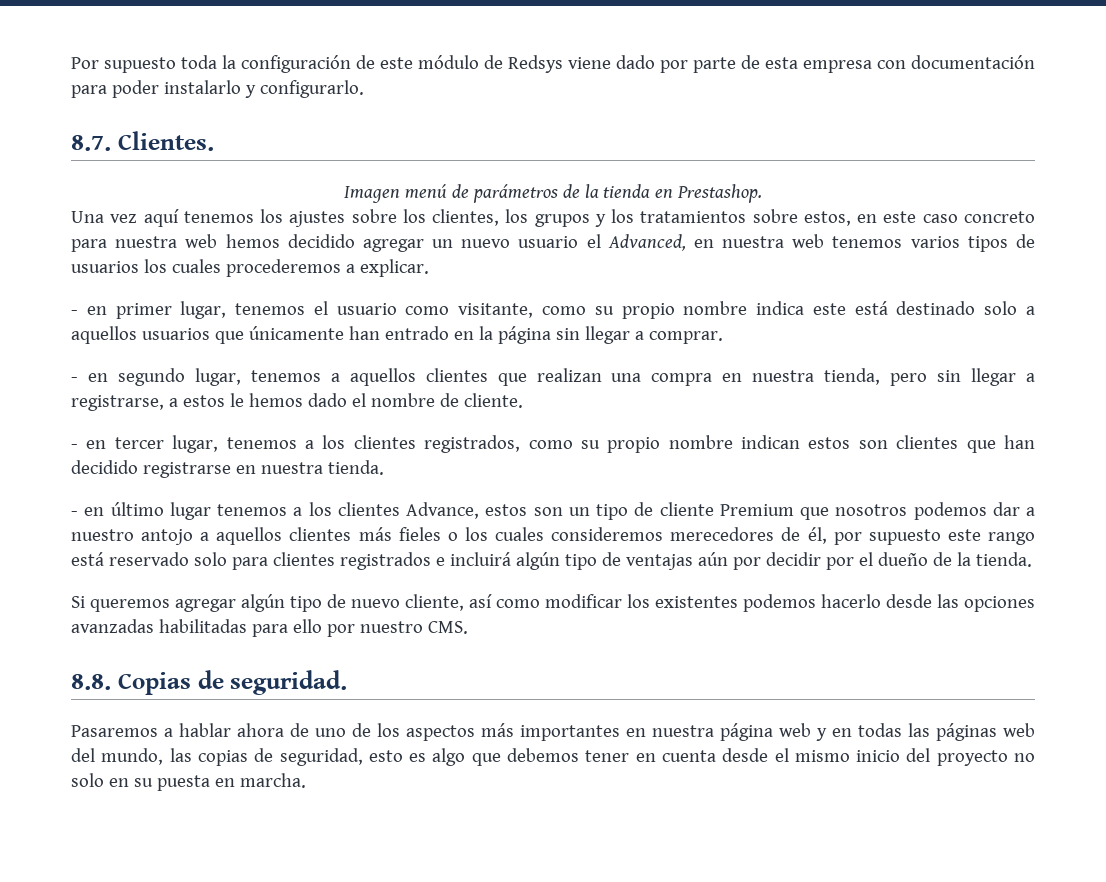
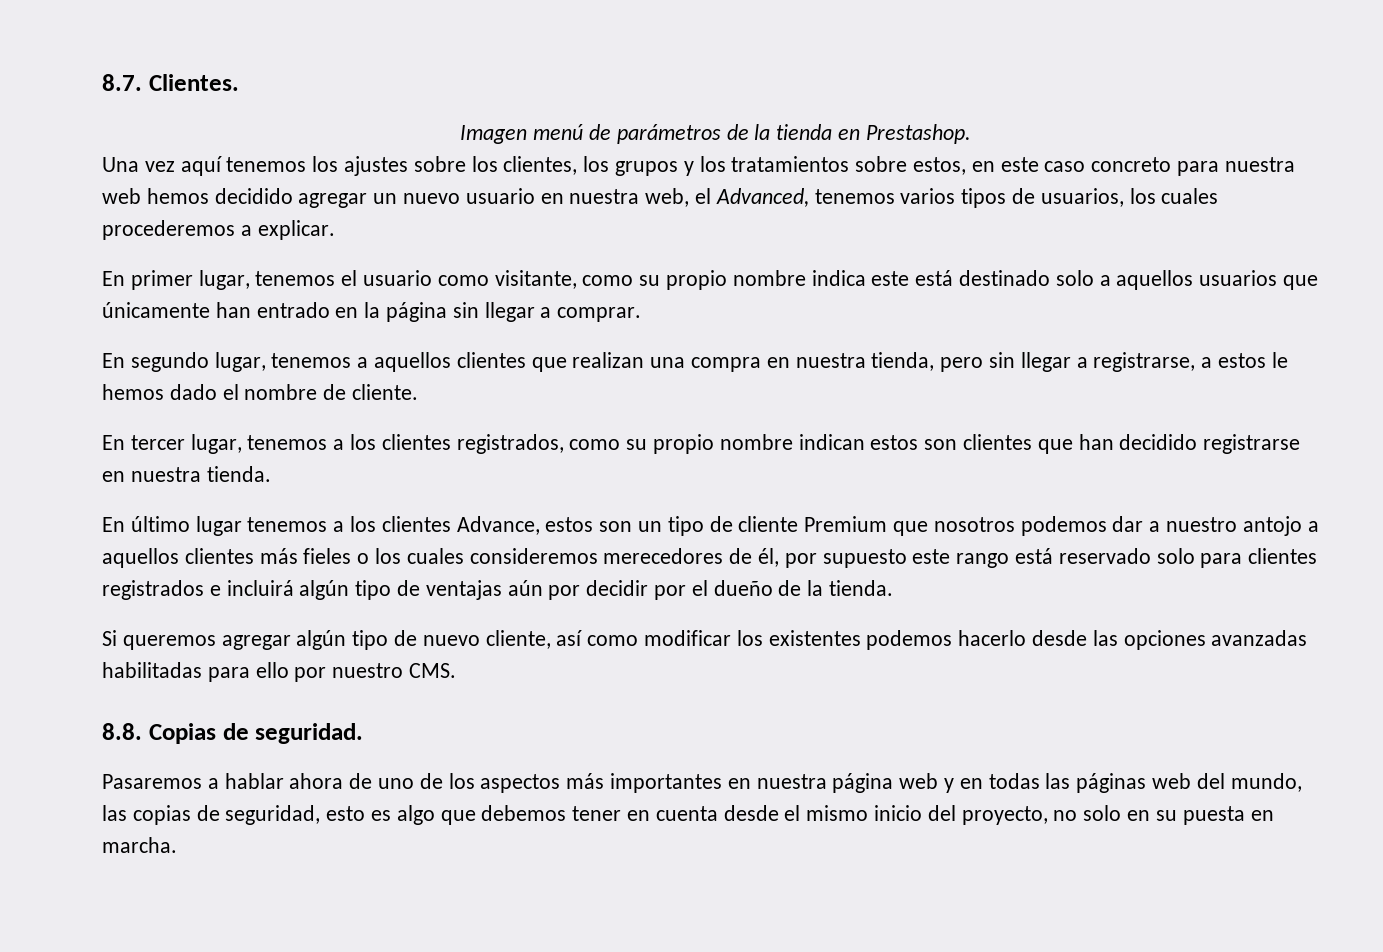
[71,55,1035,73] [71,80,364,98] Por supuesto toda la configuración de este módulo de Redsys viene dado por parte de esta empresa con documentación para poder instalarlo y configurarlo. // -> (102, 82) none
[586,234,825,251] el Advanced, en nuestra web -> [540,188,809,207] en nuestra web, el Advanced,
[71,261,139,273] usuarios -> [1040,188,1124,207] usuarios,
[71,306,107,315] - en -> [102,271,125,286] En
[71,373,108,382] - en -> [102,353,125,368] En
[71,440,107,449] - en -> [102,435,125,450] En
[71,507,105,516] - en -> [102,517,125,532] En
[936,750,1008,766] proyecto -> [961,806,1048,825] proyecto,

